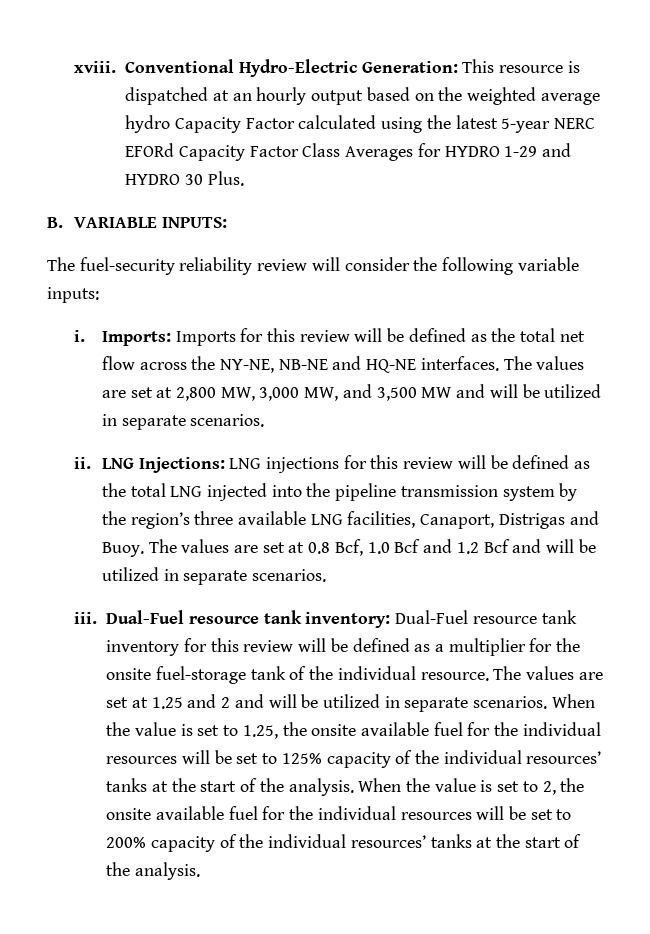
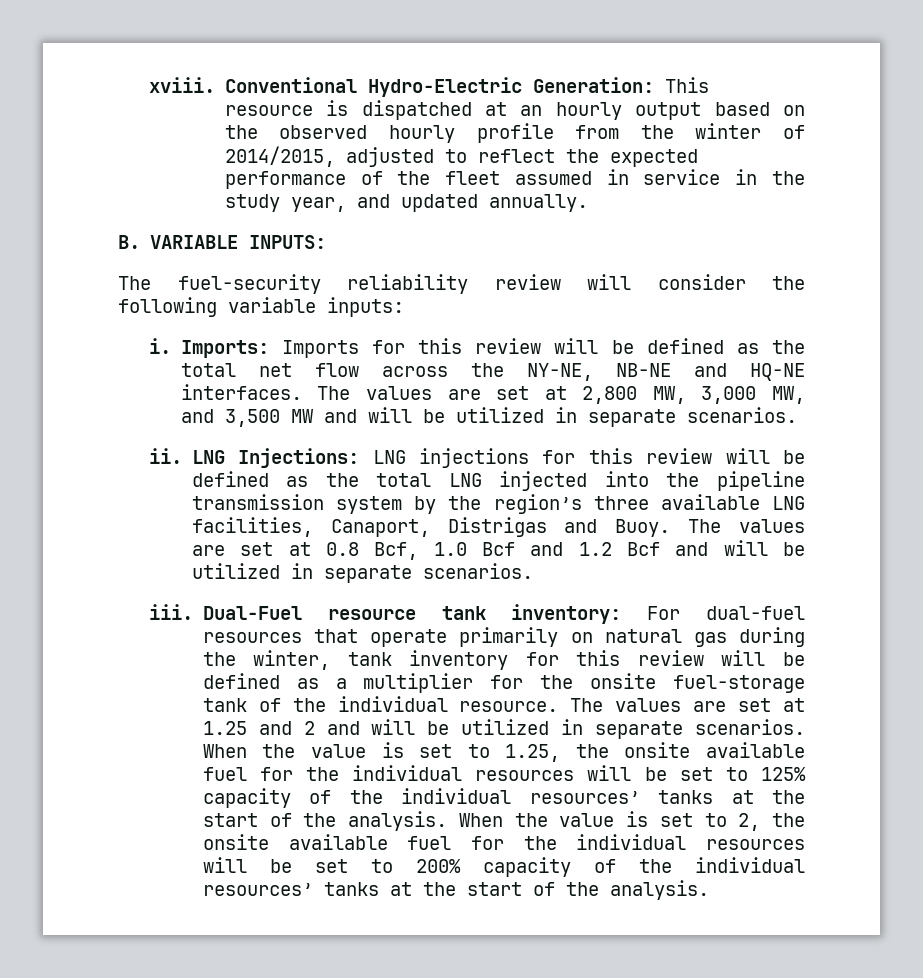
[466,87,600,105] [125,115,595,133] [125,143,571,161] [125,171,244,186] weighted average hydro Capacity Factor calculated using the latest 5-year NERC EFORd Capacity Factor Class Averages for HYDRO 1-29 and HYDRO 30 Plus. -> [279,123,805,143] [224,146,698,167] [224,169,805,189] [224,194,588,212] observed hourly profile from the winter of 2014/2015, adjusted to reflect the expected performance of the fleet assumed in service in the study year, and updated annually.
[395,610,537,624] Dual-Fuel resource -> [647,606,805,620] [202,627,805,647] [202,650,331,670] For dual-fuel resources that operate primarily on natural gas during the winter,

